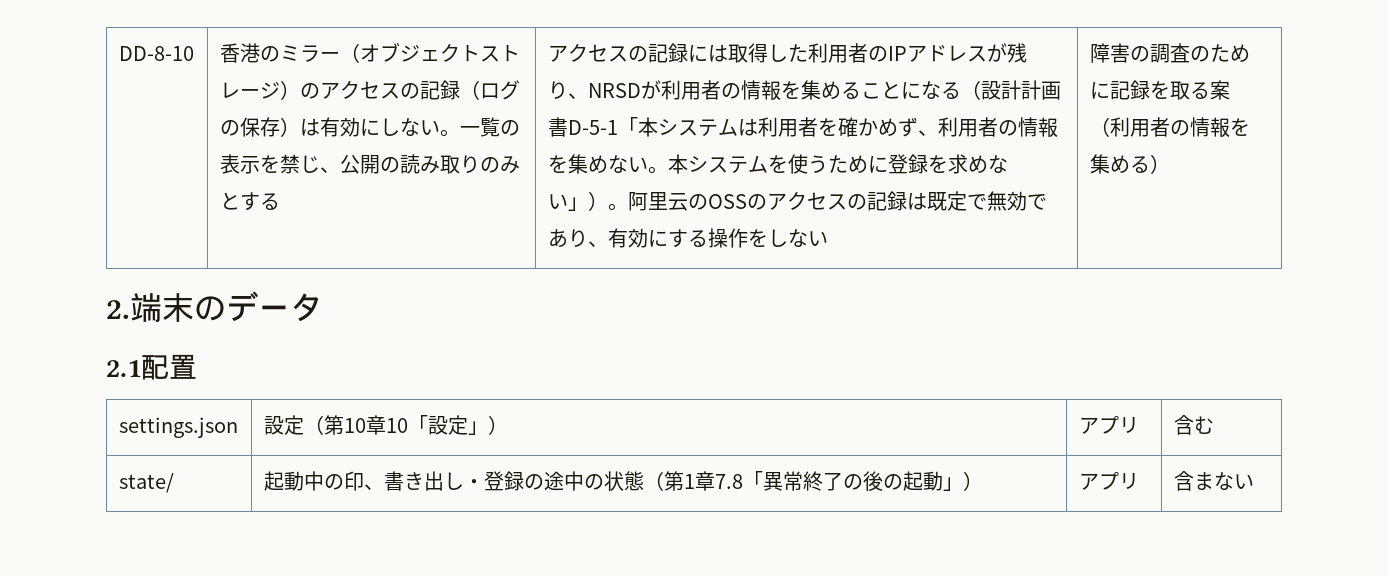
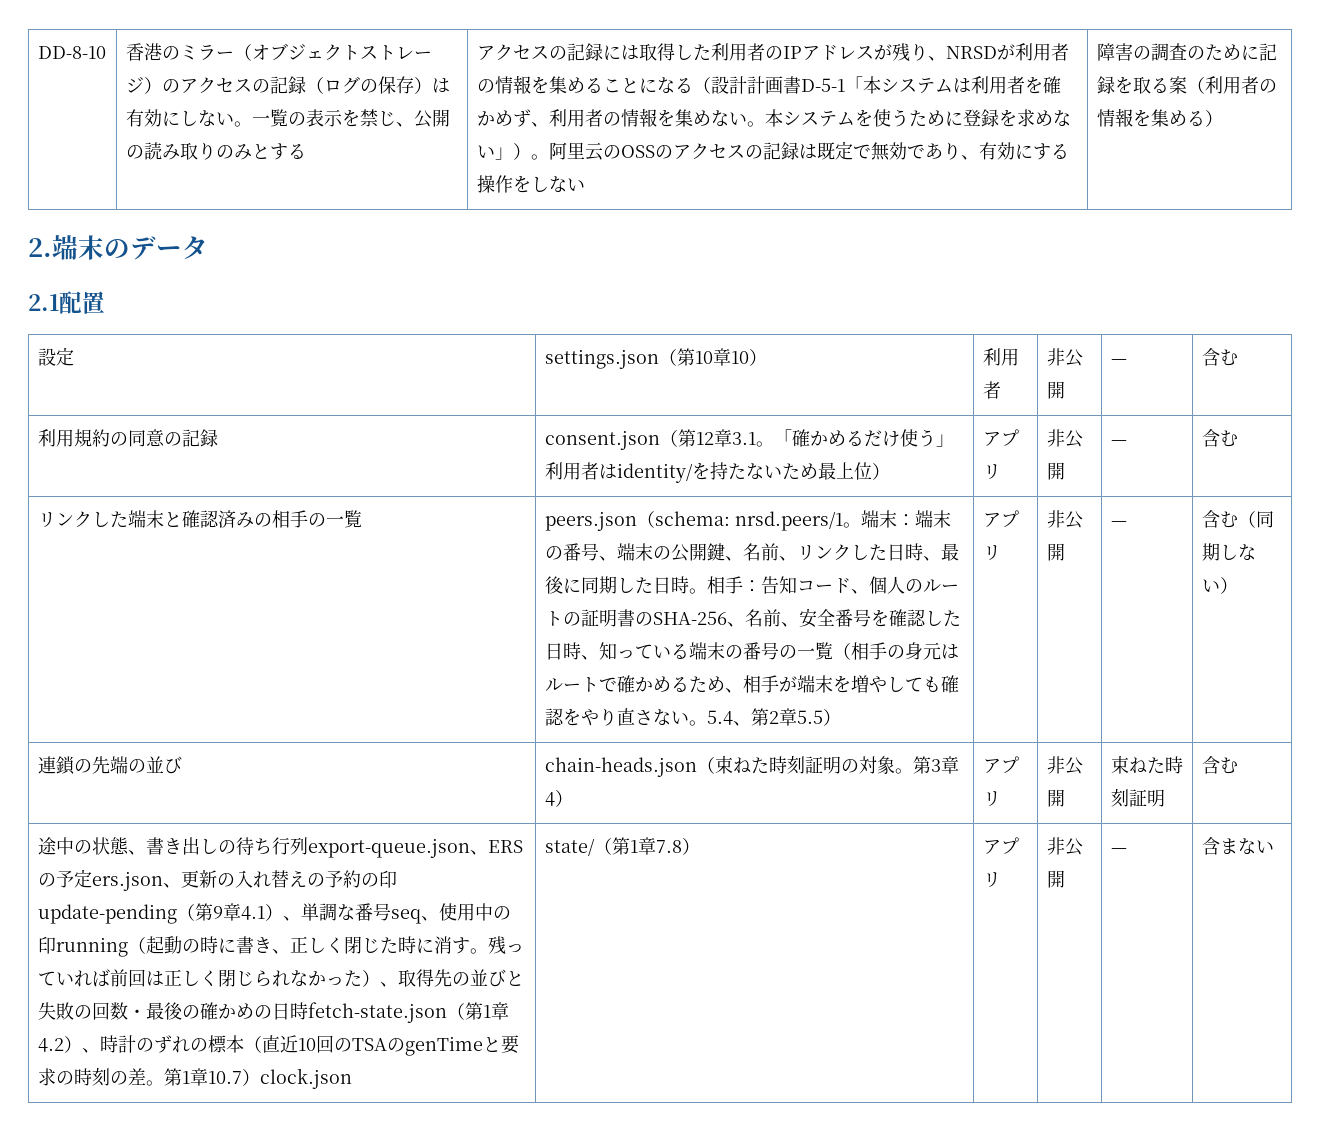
[118,417,238,438] [263,415,304,435] settings.json | 設定 -> [37,347,74,366] [544,349,659,369] 設定 | settings.json
[407,415,508,435] [1078,416,1139,434] [1173,415,1214,435] [118,473,174,493] [263,471,983,491] [1078,472,1139,490] 「設定」） | アプリ | 含む // state/ | 起動中の印、書き出し・登録の途中の状態（第1章7.8「異常終了の後の起動」） | アプリ -> [748,349,767,366] [982,348,1019,366] [982,381,1001,399] [1046,348,1083,367] [1046,381,1065,399] [1110,359,1127,364] [1201,348,1238,366] [37,429,218,447] [544,429,954,450] [544,462,890,483] [982,429,1019,447] [982,464,1001,479] [1046,429,1083,448] [1046,462,1065,480] [1110,440,1127,445] [1201,429,1238,447] [37,510,362,528] [544,510,951,531] [544,543,959,562] [544,576,959,594] [544,608,961,628] [544,642,959,660] [544,675,959,693] [544,708,841,726] [982,510,1019,528] [982,545,1001,560] [1046,510,1083,529] [1046,543,1065,561] [1110,521,1127,526] [1201,510,1274,528] [1201,543,1256,561] [1201,577,1238,594] [37,756,182,775] [544,755,959,777] [544,790,573,807] [982,756,1019,774] [982,791,1001,806] [1046,756,1083,775] [1046,789,1065,807] [1110,756,1183,774] [1110,788,1165,807] [1201,756,1238,774] [37,837,523,858] [37,869,397,891] [37,903,511,924] [37,936,524,957] [37,969,524,987] [37,1002,509,1023] [37,1035,519,1056] [37,1067,352,1089] [544,837,700,856] [982,837,1019,855] [982,872,1001,887] [1046,837,1083,856] [1046,870,1065,888] [1110,848,1127,853] ） | 利用者 | 非公開 | — | 含む // 利用規約の同意の記録 | consent.json（第12章3.1。「確かめるだけ使う」利用者はidentity/を持たないため最上位） | アプリ | 非公開 | — | 含む // リンクした端末と確認済みの相手の一覧 | peers.json（schema: nrsd.peers/1。端末：端末の番号、端末の公開鍵、名前、リンクした日時、最後に同期した日時。相手：告知コード、個人のルートの証明書のSHA-256、名前、安全番号を確認した日時、知っている端末の番号の一覧（相手の身元はルートで確かめるため、相手が端末を増やしても確認をやり直さない。5.4、第2章5.5） | アプリ | 非公開 | — | 含む（同期しない） // 連鎖の先端の並び | chain-heads.json（束ねた時刻証明の対象。第3章4） | アプリ | 非公開 | 束ねた時刻証明 | 含む // 途中の状態、書き出しの待ち行列export-queue.json、ERSの予定ers.json、更新の入れ替えの予約の印update-pending（第9章4.1）、単調な番号seq、使用中の印running（起動の時に書き、正しく閉じた時に消す。残っていれば前回は正しく閉じられなかった）、取得先の並びと失敗の回数・最後の確かめの日時fetch-state.json（第1章4.2）、時計のずれの標本（直近10回のTSAのgenTimeと要求の時刻の差。第1章10.7）clock.json | state/（第1章7.8） | アプリ | 非公開 | —

